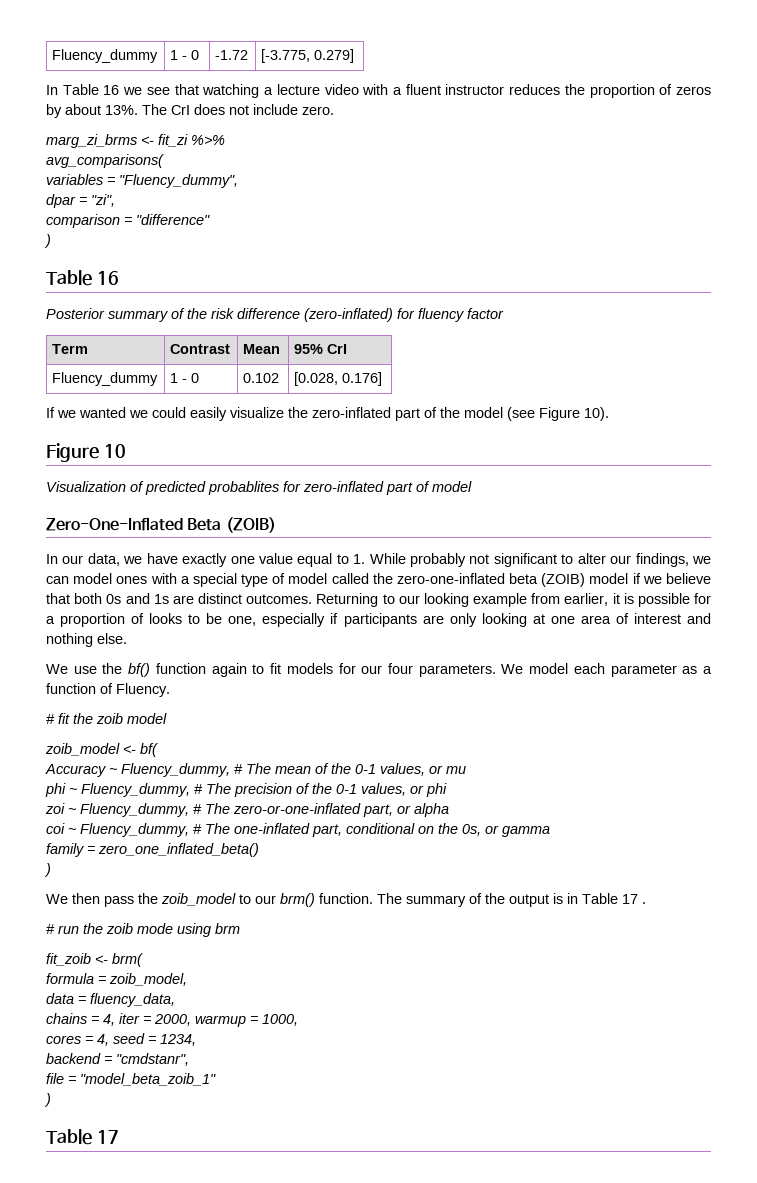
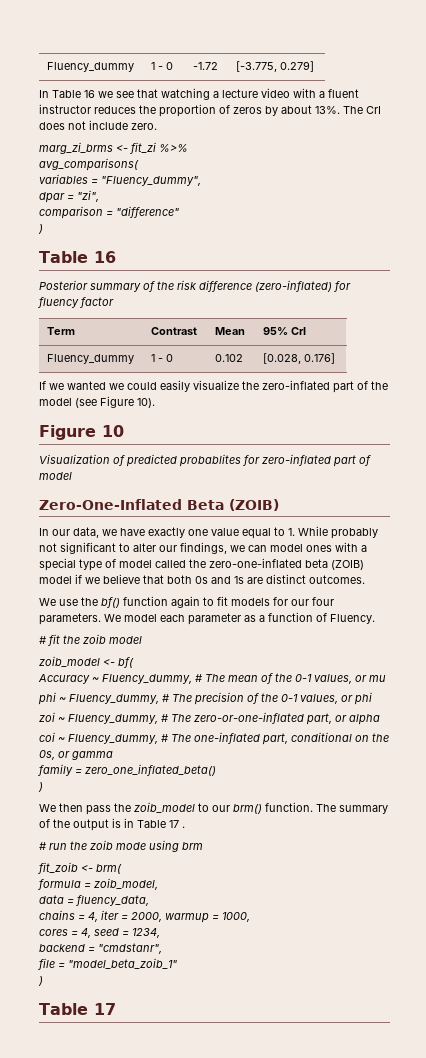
[316,593,711,607] [46,613,711,627] [46,633,127,647] Returning to our looking example from earlier, it is possible for a proportion of looks to be one, especially if participants are only looking at one area of interest and nothing else. -> (365, 579) none

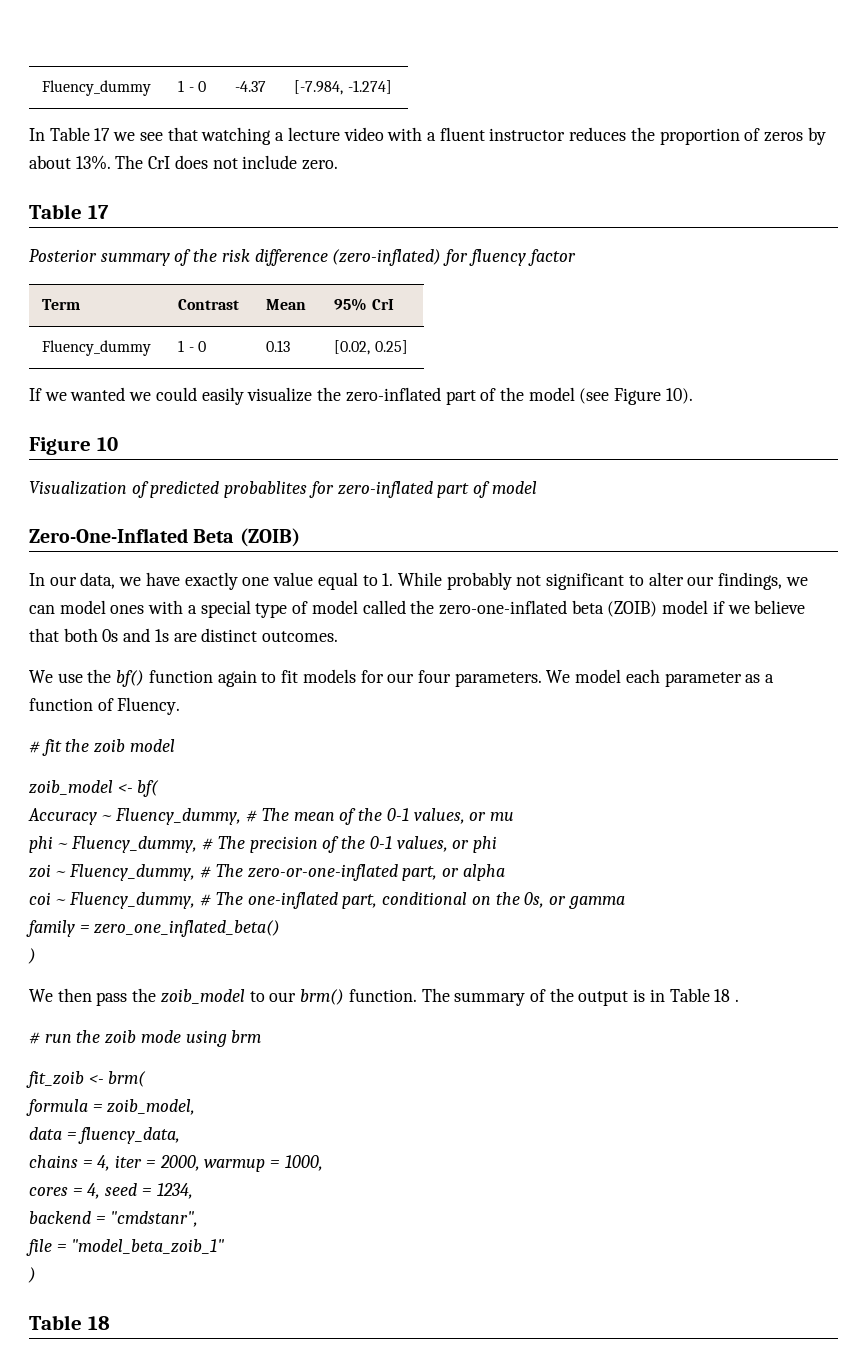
[47,62,135,72] [151,62,174,70] [193,62,219,70] [236,61,315,72] Fluency_dummy | 1 - 0 | -1.72 | [-3.775, 0.279] -> [42,80,152,96] [178,80,206,92] [235,81,267,92] [294,80,392,95] Fluency_dummy | 1 - 0 | -4.37 | [-7.984, -1.274]
[84,90,95,98] 16 -> [94,128,111,141] 17
[39,142,188,154] [39,158,139,171] [39,174,201,186] [39,190,99,203] [39,206,179,219] [38,224,43,234] [39,251,116,263] // marg_zi_brms <- fit_zi %>% // avg_comparisons( // variables = "Fluency_dummy", // dpar = "zi", // comparison = "difference" // ) // Table 16 -> [29,204,109,219] // Table 17
[215,354,244,362] [263,353,336,364] 0.102 | [0.028, 0.176] -> [266,340,291,352] [334,340,408,355] 0.13 | [0.02, 0.25]
[169,820,179,828] 17 -> [714,989,731,1002] 18
[93,1003,116,1015] 17 -> [87,1316,110,1330] 18

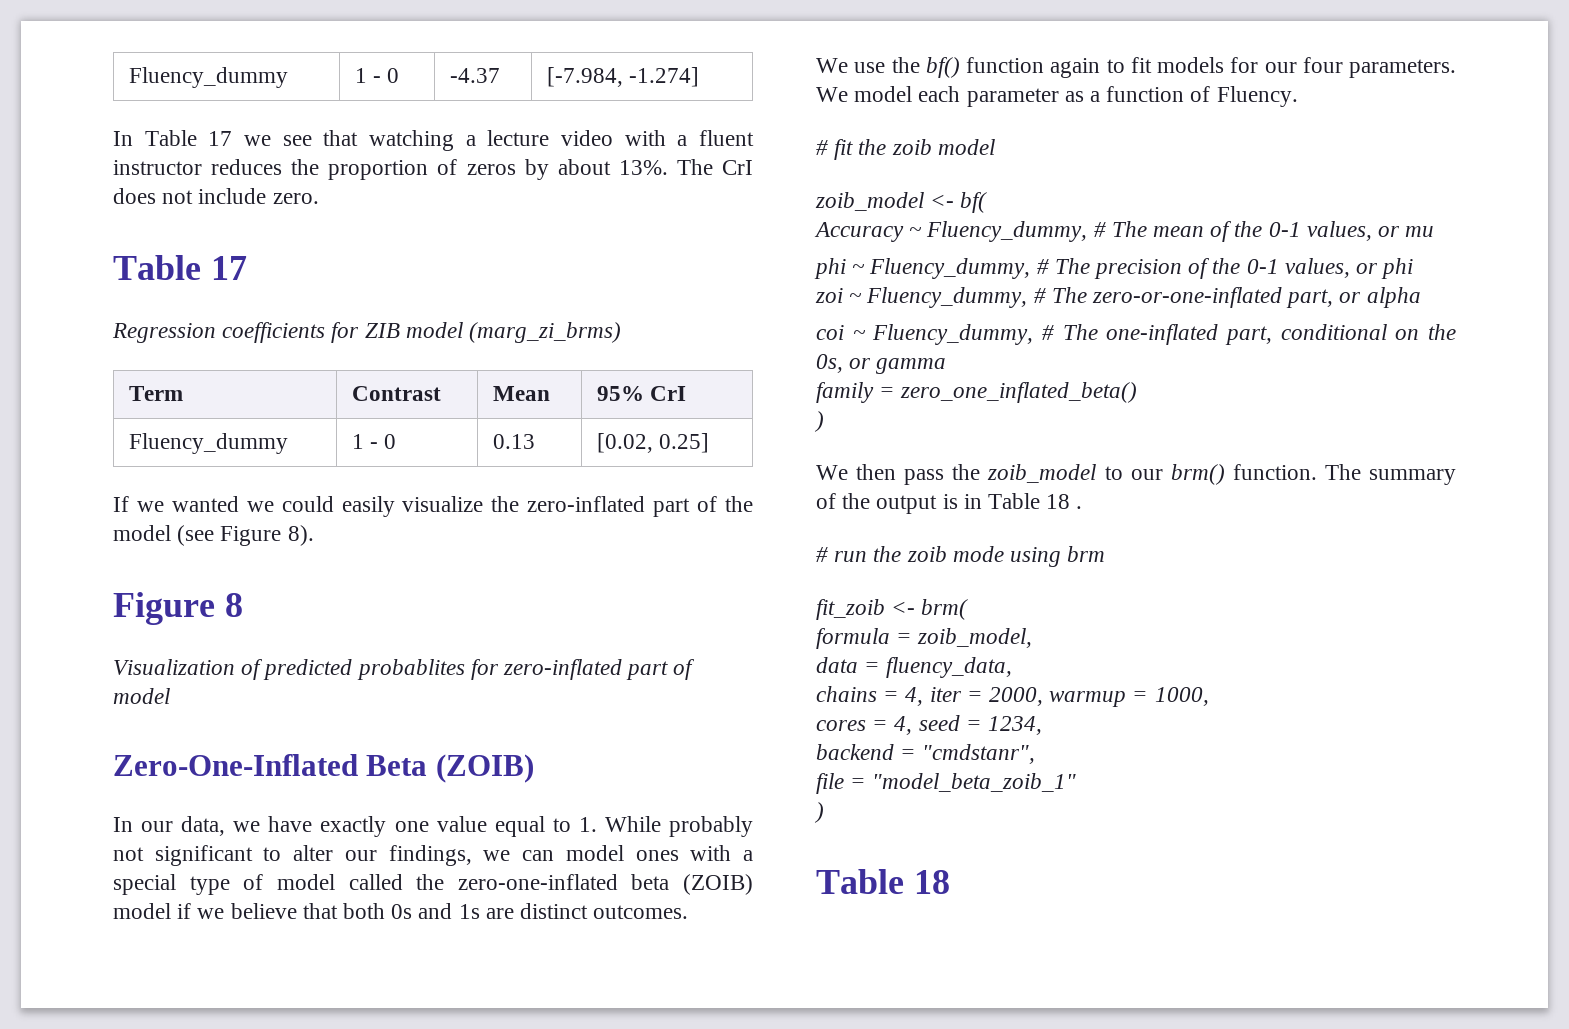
[29,249,576,266] Posterior summary of the risk difference (zero-inflated) for fluency factor -> [112,322,622,343] Regression coefficients for ZIB model (marg_zi_brms)
[665,388,693,404] [29,437,118,455] 10). // Figure 10 -> [287,525,314,546] [113,592,243,625] 8). // Figure 8

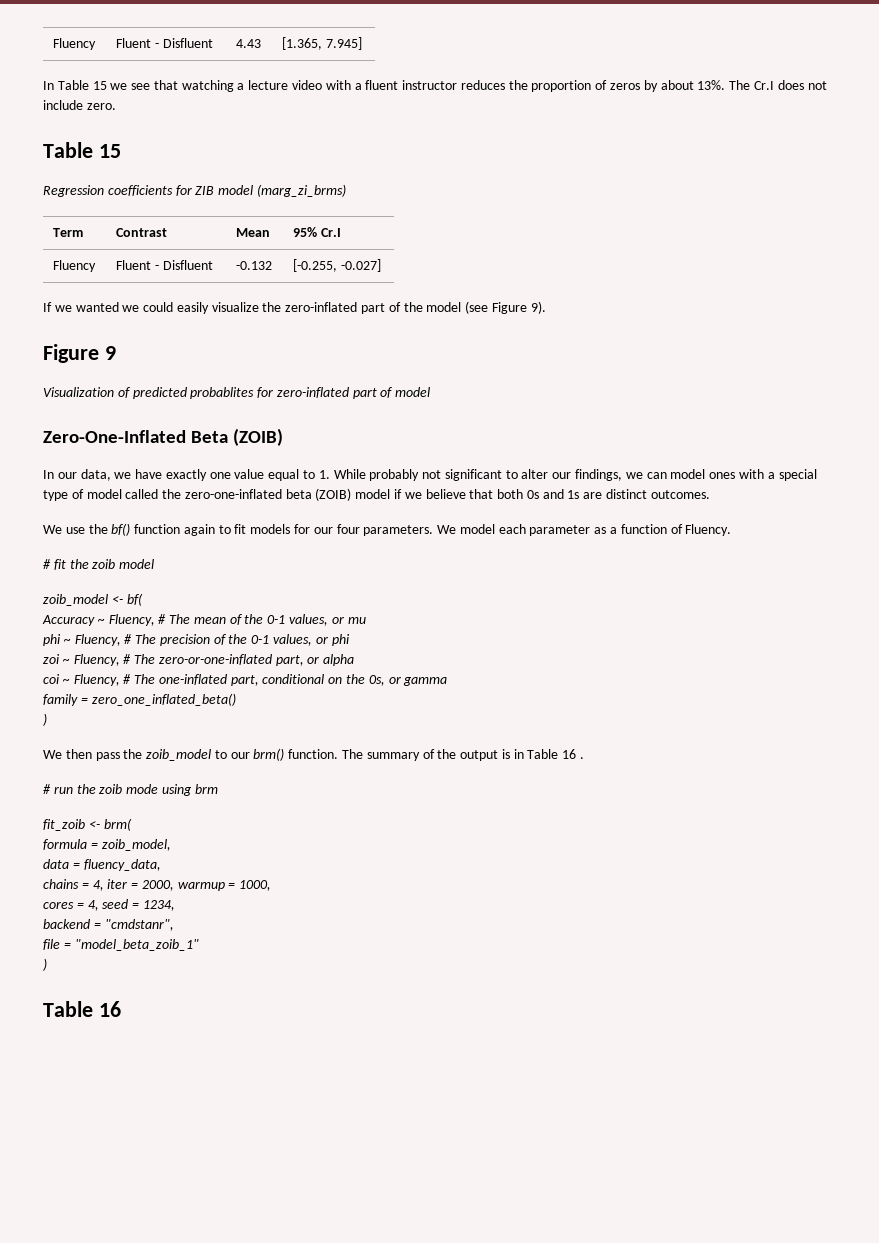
[128,67,288,88] [354,68,399,83] [449,68,500,83] [546,67,699,87] Fluency_dummy | 1 - 0 | -4.37 | [-7.984, -1.274] -> [53,38,97,50] [116,38,213,48] [236,39,262,48] [282,37,362,50] Fluency | Fluent - Disfluent | 4.43 | [1.365, 7.945]
[208,131,233,146] 17 -> [92,81,107,90] 15
[722,160,754,175] CrI -> [753,81,774,90] Cr.I
[210,256,247,280] 17 -> [98,144,121,158] 15
[649,386,686,401] [128,433,288,454] [351,434,396,449] [492,434,535,449] [596,433,709,453] CrI // Fluency_dummy | 1 - 0 | 0.13 | [0.02, 0.25] -> [320,228,341,237] [53,260,97,272] [116,260,213,270] [236,261,273,270] [293,259,381,272] Cr.I // Fluency | Fluent - Disfluent | -0.132 | [-0.255, -0.027]
[287,525,314,546] [113,592,243,625] 8). // Figure 8 -> [530,301,546,314] [43,344,116,363] 9). // Figure 9
[926,221,1088,242] Fluency_dummy, -> [108,614,155,626] Fluency,
[869,258,1031,279] Fluency_dummy, -> [74,634,121,646] Fluency,
[866,287,1028,308] Fluency_dummy, -> [73,654,120,666] Fluency,
[872,324,1034,345] Fluency_dummy, -> [73,674,120,686] Fluency,
[1046,494,1071,509] 18 -> [562,749,577,759] 16
[913,870,950,894] 18 -> [98,1001,121,1017] 16

